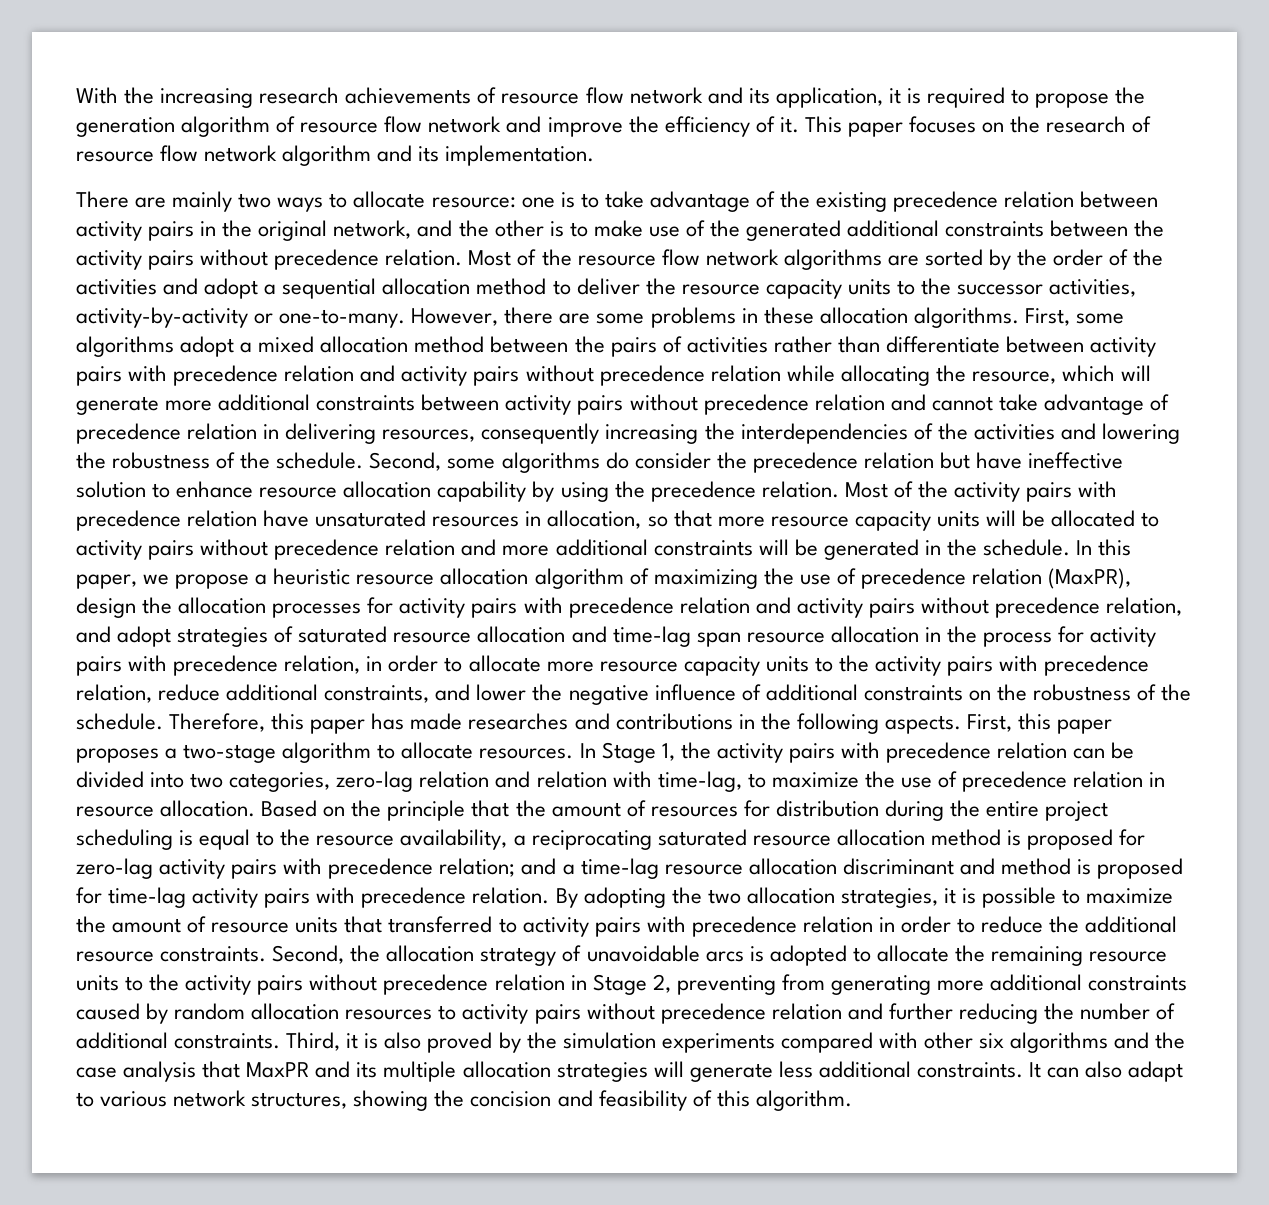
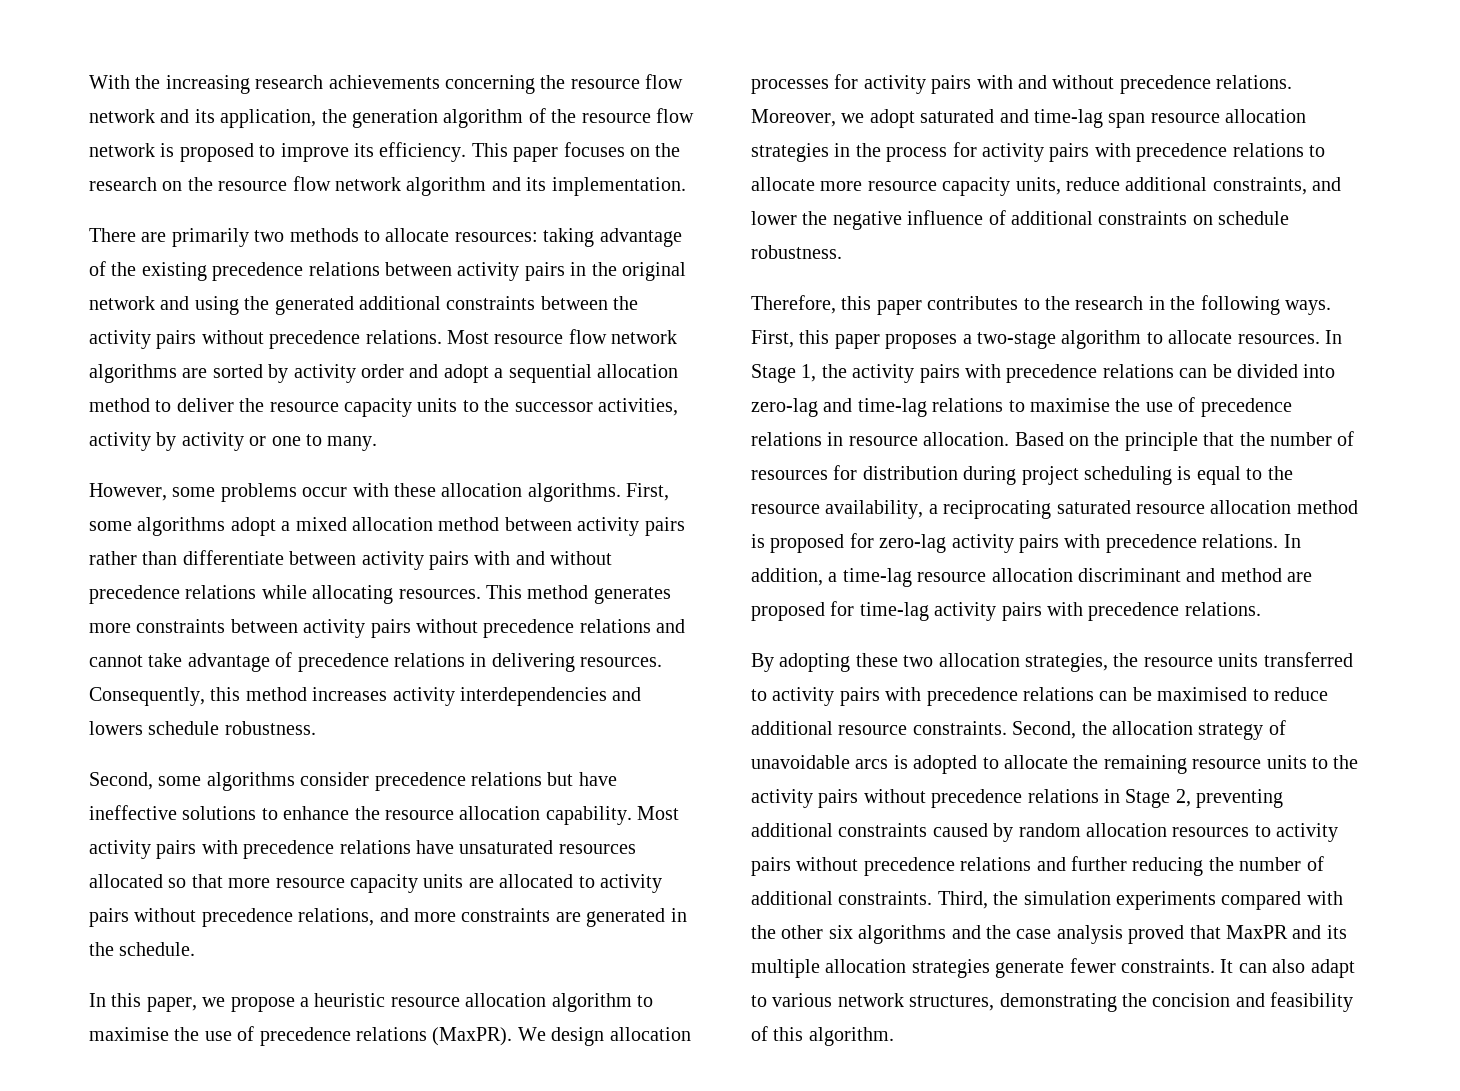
[477,87,497,104] of -> [445,75,566,94] concerning the
[888,87,1110,108] it is required to propose -> (317, 118) none
[300,116,799,137] resource flow network and improve the efficiency of it. -> [551,108,694,123] [89,142,467,162] the resource flow network is proposed to improve its efficiency.
[1132,116,1152,133] of -> [162,177,213,191] on the
[172,191,644,212] mainly two ways to allocate resource: one is to take -> [171,228,595,247] primarily two methods to allocate resources: taking
[1004,191,1075,208] relation -> [308,262,380,276] relations
[333,220,705,239] network, and the other is to make use of -> [89,296,239,315] network and using
[385,249,572,266] relation. Most of the -> [365,330,489,344] relations. Most
[1017,249,1164,266] [76,279,157,295] the order of the activities -> [293,364,404,383] activity order
[76,307,758,328] activity-by-activity or one-to-many. However, there are some problems in -> [89,432,378,451] [89,483,389,502] activity by activity or one to many. // However, some problems occur with
[574,336,768,357] the pairs of activities -> [577,517,685,536] activity pairs
[173,365,781,386] precedence relation and activity pairs without precedence relation -> [515,551,613,565] [89,585,257,604] and without precedence relations
[935,365,1152,384] [76,394,311,415] the resource, which will generate more additional -> [398,585,671,604] [89,623,131,633] resources. This method generates more
[814,394,885,411] relation -> [579,619,651,633] relations
[187,423,258,440] relation -> [394,653,465,667] relations
[382,423,1180,444] [76,452,934,473] resources, consequently increasing the interdependencies of the activities and lowering the robustness of the schedule. Second, some algorithms do consider the precedence relation -> [580,657,663,667] [89,687,642,706] [89,721,316,735] [89,772,542,791] resources. Consequently, this method increases activity interdependencies and lowers schedule robustness. // Second, some algorithms consider precedence relations
[76,481,146,498] solution -> [182,806,257,820] solutions
[259,481,1118,502] [76,510,258,531] resource allocation capability by using the precedence relation. Most of the activity pairs with precedence relation -> [354,806,680,825] [89,840,411,859] the resource allocation capability. Most activity pairs with precedence relations
[525,510,642,529] in allocation, -> [89,874,163,888] allocated
[985,510,1046,527] will be -> [468,878,494,888] are
[385,539,456,556] relation -> [298,908,375,926] relations,
[555,539,818,556] additional constraints will be -> [461,908,581,922] constraints are
(1071, 547) none -> (196, 949) //
[629,568,1132,589] [76,597,173,618] of maximizing the use of precedence relation (MaxPR), design the -> [636,995,653,1007] [89,1026,605,1046] to maximise the use of precedence relations (MaxPR). We design
[568,597,1183,618] [76,626,566,647] precedence relation and activity pairs without precedence relation, and adopt strategies of saturated resource allocation -> [1018,75,1293,94] [751,109,995,128] and without precedence relations. Moreover, we adopt saturated
(919, 634) none -> [751,143,829,162] strategies
[284,655,439,674] relation, in order -> [1232,143,1304,157] relations
[765,655,1150,676] [76,684,152,703] units to the activity pairs with precedence relation, -> [1015,177,1061,195] units,
[996,684,1192,701] [76,713,733,734] the robustness of the schedule. Therefore, this paper has made researches and contributions -> [1218,211,1290,225] [751,245,842,259] [751,295,1144,315] schedule robustness. // Therefore, this paper contributes to the research
[884,715,961,734] aspects. -> [1285,300,1331,315] ways.
[997,742,1068,759] relation -> [1102,364,1174,378] relations
[190,771,1144,792] two categories, zero-lag relation and relation with time-lag, to maximize the use of precedence relation -> [751,397,1292,417] [751,432,822,446] zero-lag and time-lag relations to maximise the use of precedence relations
[551,802,621,817] amount -> [1270,432,1332,446] number
[950,800,1040,817] the entire -> (1017, 475) none
[439,858,557,877] relation; and -> [1202,534,1301,548] [751,568,823,586] relations. In addition,
[1077,859,1092,875] is -> [1287,572,1313,582] are
[472,887,550,904] relation. -> [1184,602,1261,616] relations. //
[671,887,702,904] the -> [855,653,898,667] these
[943,887,1174,908] [76,916,383,933] it is possible to maximize the amount of resource units that -> [1113,653,1259,667] the resource units
[802,916,952,933] relation in order -> [1023,687,1248,701] relations can be maximised
[1049,916,1080,933] the -> (1328, 694) none
[494,974,565,991] relation -> [1027,789,1099,803] relations
[781,974,985,995] from generating more -> (1284, 798) none
[771,1003,842,1020] relation -> [960,857,1032,871] relations
[346,1032,521,1053] it is also proved by -> (988, 900) none
(918, 1040) none -> [751,925,776,939] the
(197, 1071) none -> [1128,925,1185,944] proved
[653,1061,911,1082] will generate less additional -> [995,958,1116,978] generate fewer
[353,1090,429,1111] showing -> [999,993,1117,1012] demonstrating

